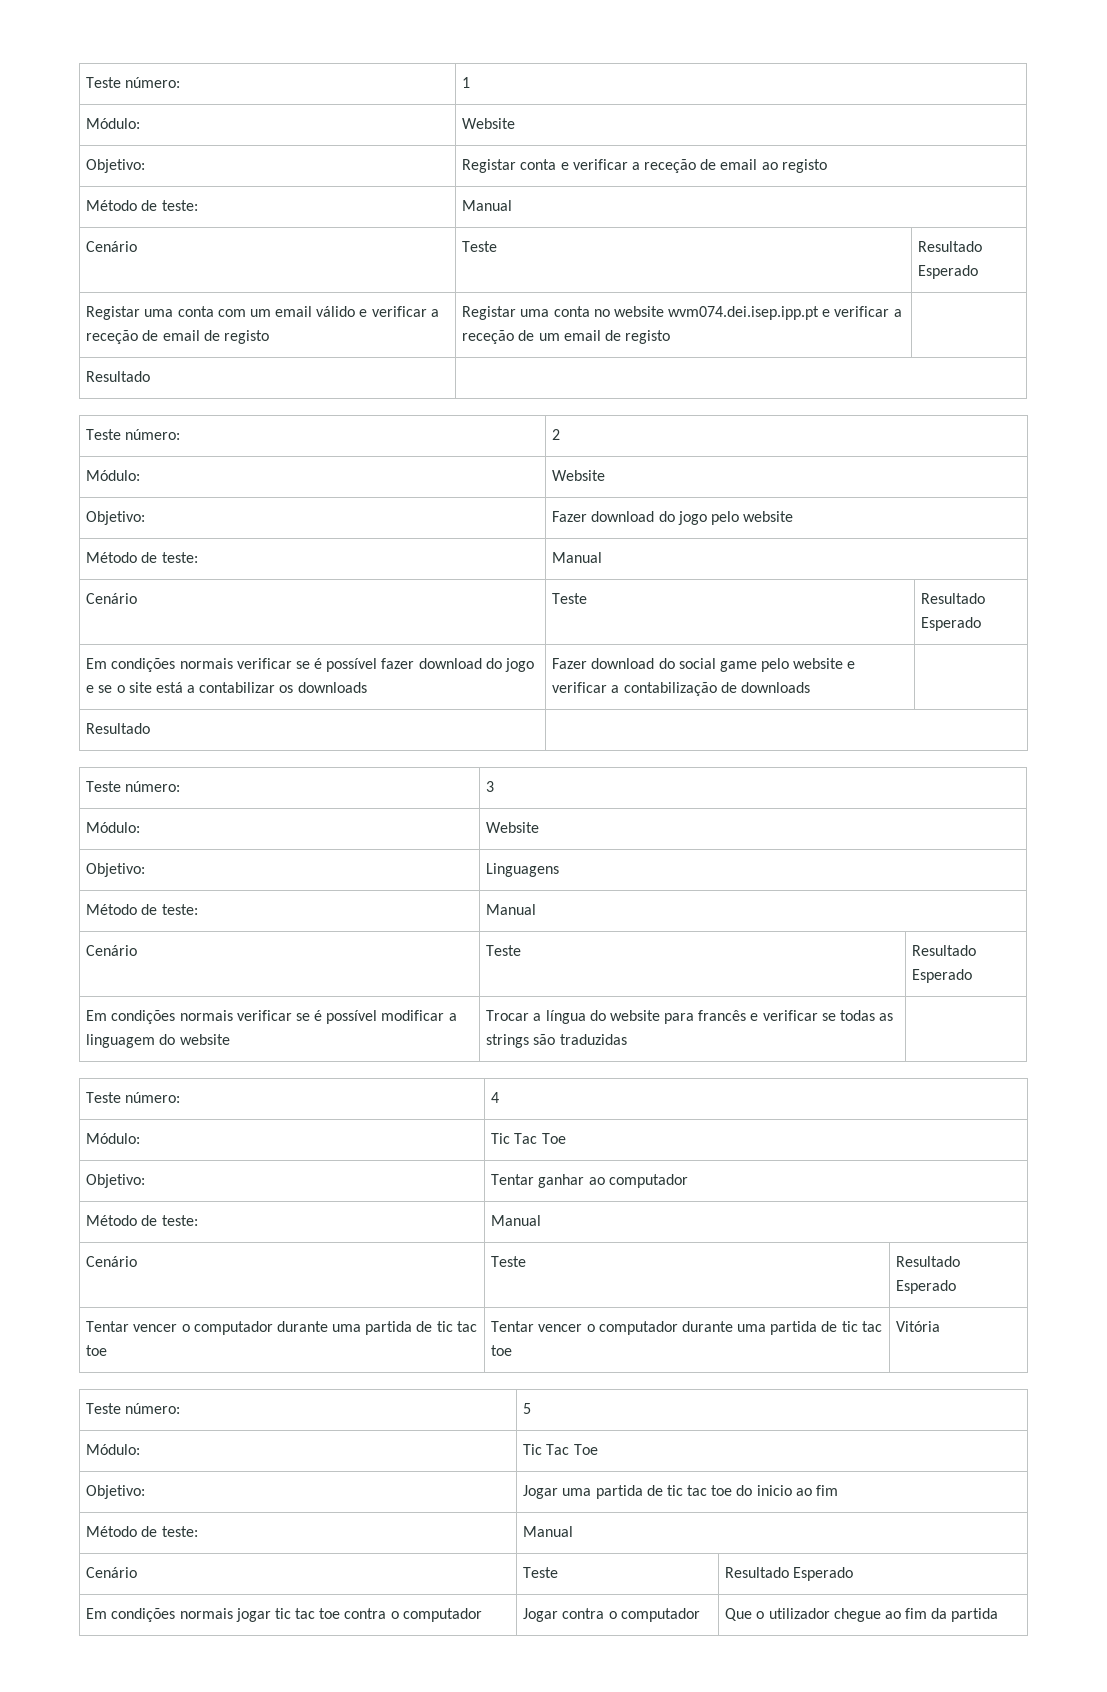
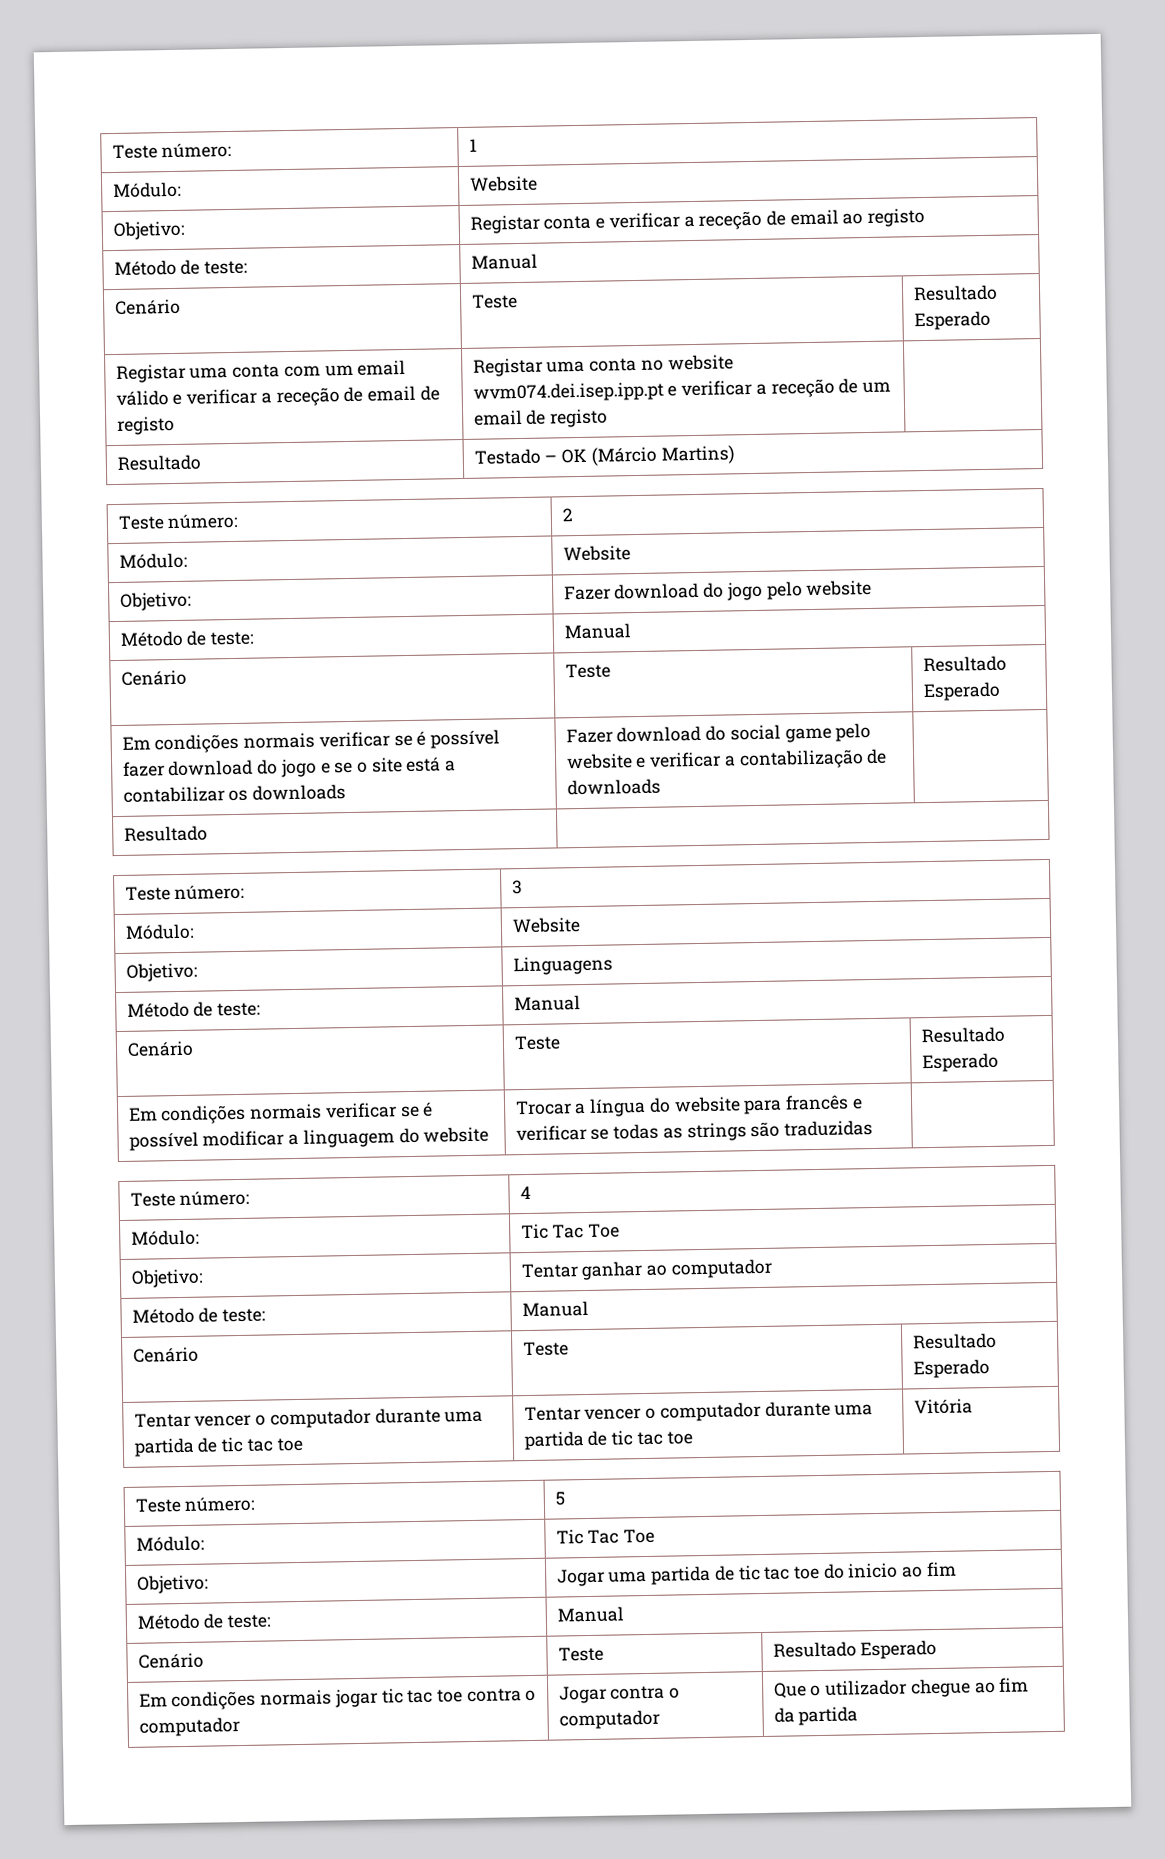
(151, 376) none -> [473,445,735,466] Testado – OK (Márcio Martins)

